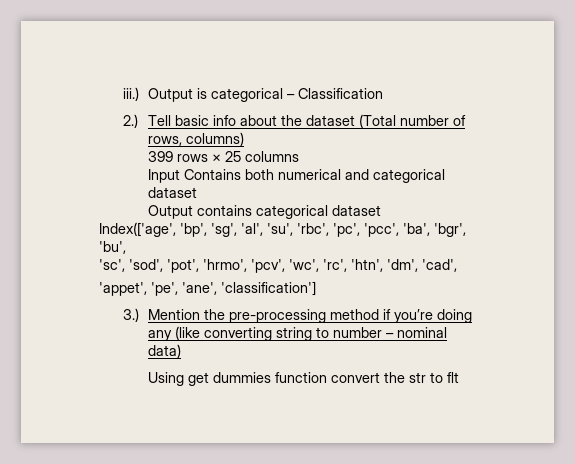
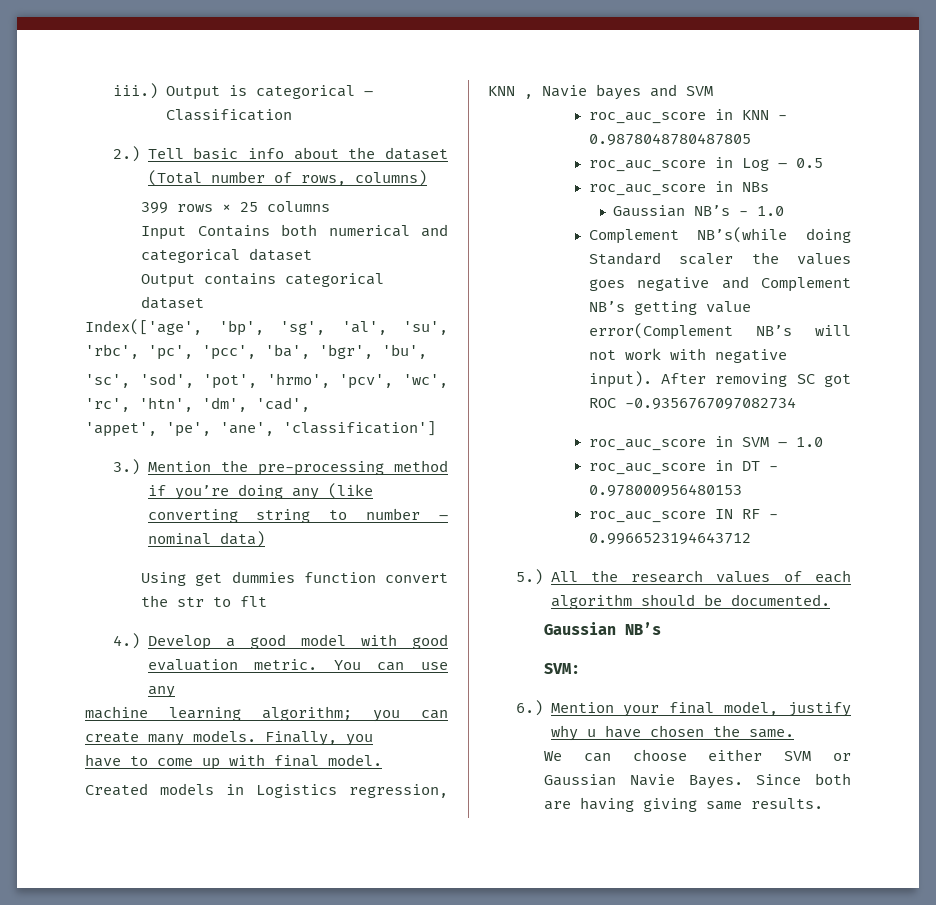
(459, 377) none -> [113,633,448,650] [147,659,449,671] [147,686,175,698] [85,706,448,722] [85,730,373,746] [85,754,382,770] [85,783,448,798] [488,84,713,100] [588,109,787,124] [588,133,751,146] [588,157,823,172] [588,181,769,196] [613,205,785,217] [588,227,851,244] [588,252,851,265] [588,276,851,292] [588,301,751,315] [588,323,851,340] [588,348,787,363] [588,371,851,388] [588,397,796,410] [588,436,823,451] [588,460,778,475] [588,484,742,497] [588,509,778,523] [588,532,751,545] [516,569,851,585] [550,594,830,609] [544,622,662,635] [544,663,581,674] [516,700,851,717] [550,725,794,741] [544,749,851,762] [544,773,851,789] [544,797,824,812] // 4.) Develop a good model with good evaluation metric. You can use any // machine learning algorithm; you can create many models. Finally, you // have to come up with final model. // Created models in Logistics regression, KNN , Navie bayes and SVM // roc_auc_score in KNN - 0.9878048780487805 // roc_auc_score in Log – 0.5 // roc_auc_score in NBs // Gaussian NB’s - 1.0 // Complement NB’s(while doing Standard scaler the values goes negative and Complement NB’s getting value error(Complement NB’s will not work with negative input). After removing SC got ROC -0.9356767097082734 // roc_auc_score in SVM – 1.0 // roc_auc_score in DT - 0.978000956480153 // roc_auc_score IN RF - 0.9966523194643712 // 5.) All the research values of each algorithm should be documented. // Gaussian NB’s // SVM: // 6.) Mention your final model, justify why u have chosen the same. // We can choose either SVM or Gaussian Navie Bayes. Since both are having giving same results.

